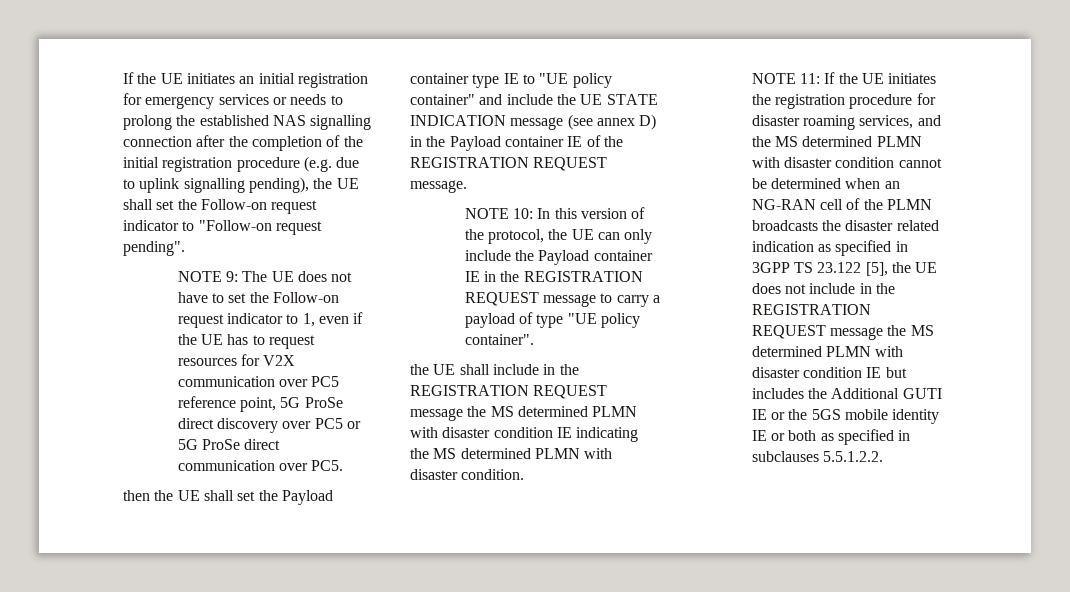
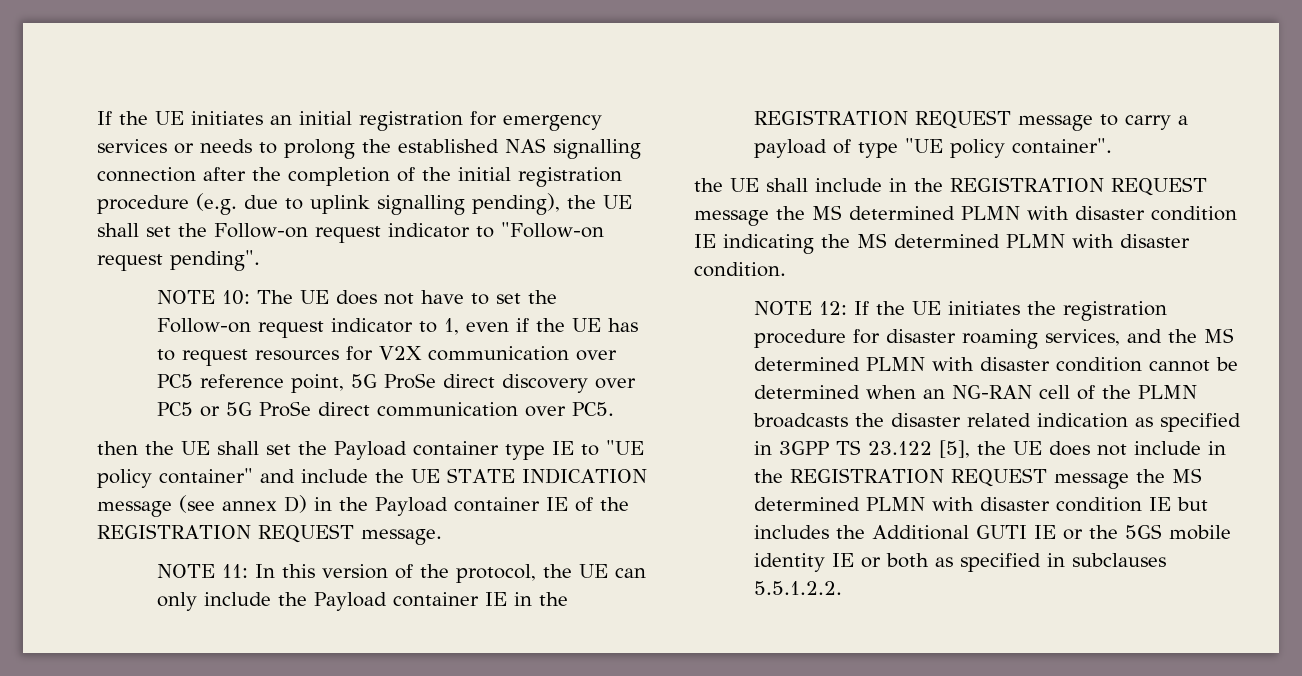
[225,271,238,282] 9: -> [221,290,250,305] 10:
[512,208,533,219] 10: -> [221,564,248,578] 11:
[799,73,820,84] 11: -> [818,301,847,315] 12:

